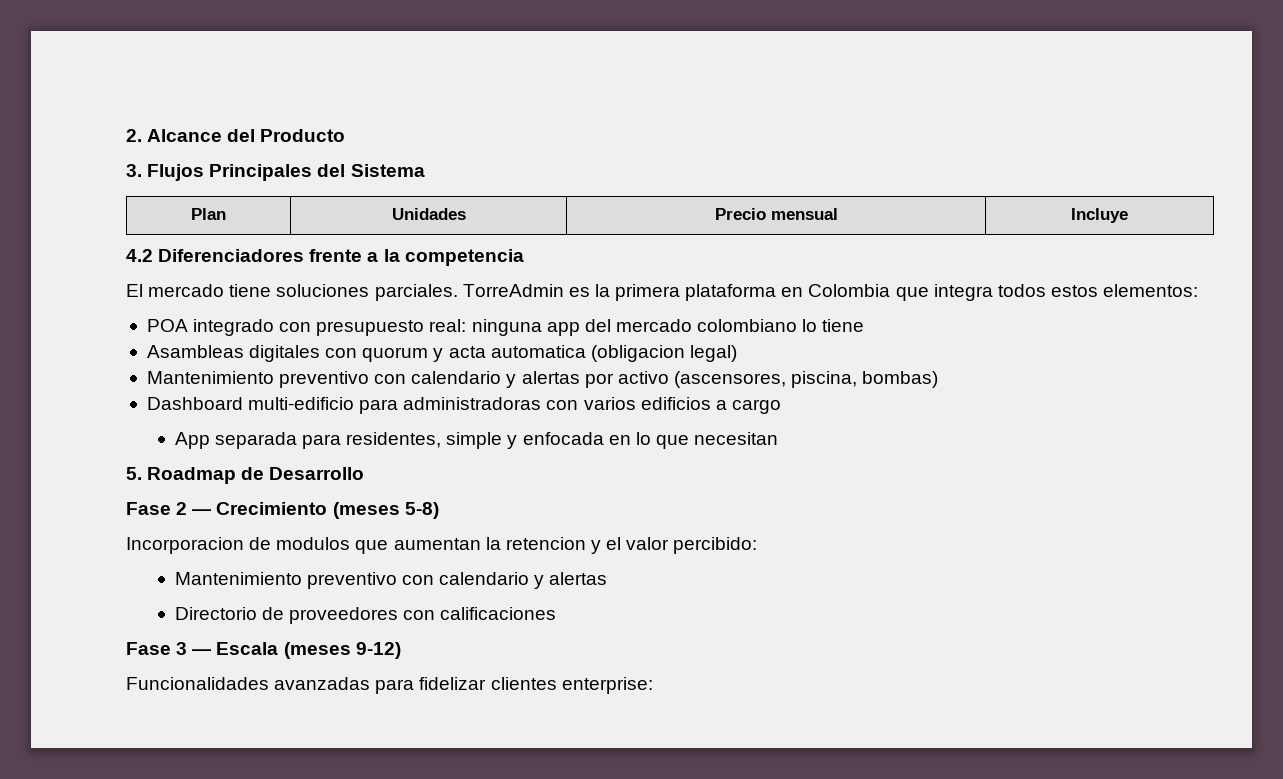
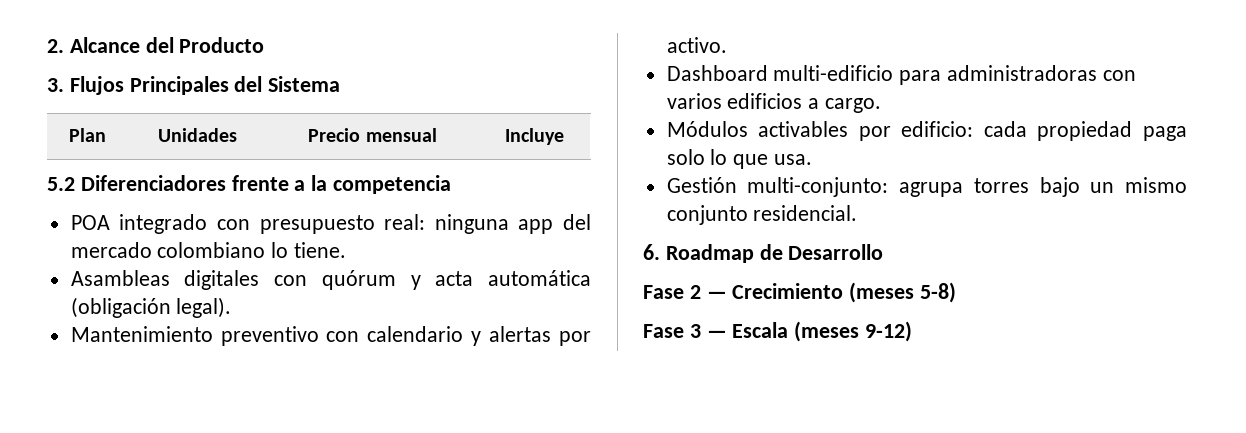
[126,249,153,262] 4.2 -> [47,177,75,191] 5.2
[126,284,1199,301] // El mercado tiene soluciones parciales. TorreAdmin es la primera plataforma en Colombia que integra todos estos elementos: -> (452, 184) none
[822,319,865,332] tiene -> [294,242,347,258] tiene.
[362,347,429,362] quorum -> [321,270,396,290] quórum
[490,345,737,362] automatica (obligacion legal) -> [488,270,592,286] [70,297,232,318] automática (obligación legal).
[617,371,939,388] activo (ascensores, piscina, bombas) -> [666,37,727,53] activo.
[731,399,781,414] [174,432,779,449] [126,467,142,480] cargo // App separada para residentes, simple y enfocada en lo que necesitan // 5. -> [825,98,882,113] [666,121,1187,141] [666,149,813,169] [666,177,1187,197] [666,205,858,225] [643,244,660,260] cargo. // Módulos activables por edificio: cada propiedad paga solo lo que usa. // Gestión multi-conjunto: agrupa torres bajo un mismo conjunto residencial. // 6.
[126,537,758,554] [174,572,608,589] [174,607,557,624] // Incorporacion de modulos que aumentan la retencion y el valor percibido: // Mantenimiento preventivo con calendario y alertas // Directorio de proveedores con calificaciones -> (957, 292) none
[126,677,653,694] // Funcionalidades avanzadas para fidelizar clientes enterprise: -> (913, 331) none

